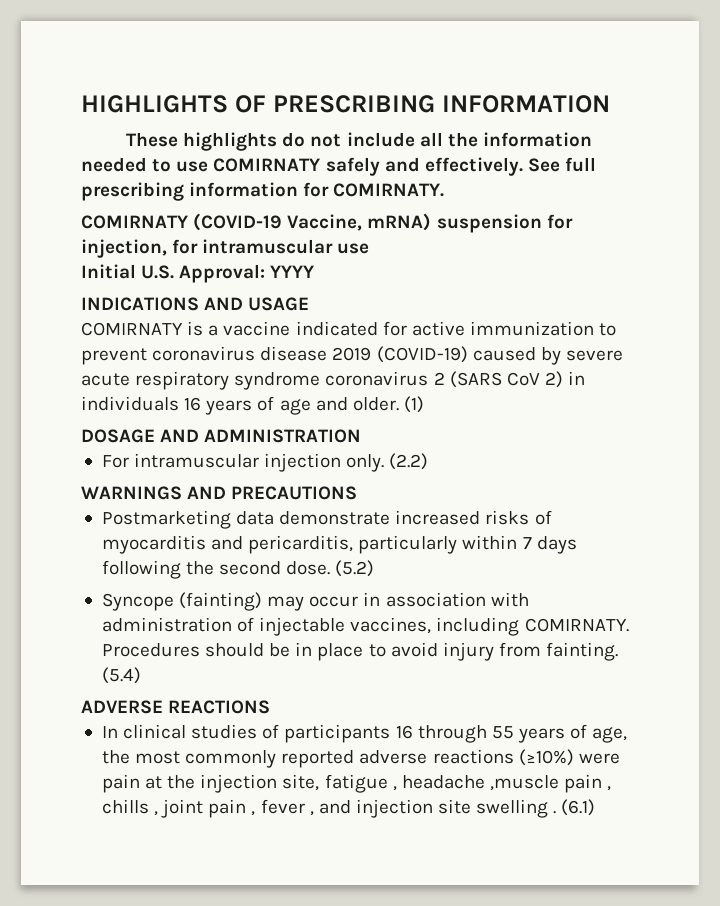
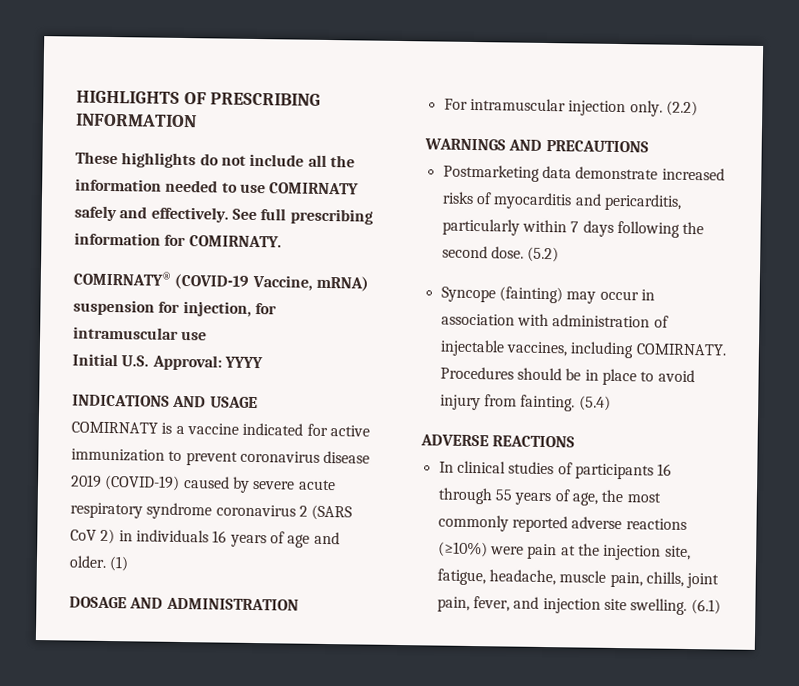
[81,215,188,229] COMIRNATY -> [73,270,171,286] COMIRNATY®
[324,774,612,793] [101,799,314,818] fatigue , headache ,muscle pain , chills , joint pain , fever , -> [436,568,720,589] [436,596,510,612] fatigue, headache, muscle pain, chills, joint pain, fever,
[476,799,557,818] swelling . -> [630,598,688,615] swelling.

